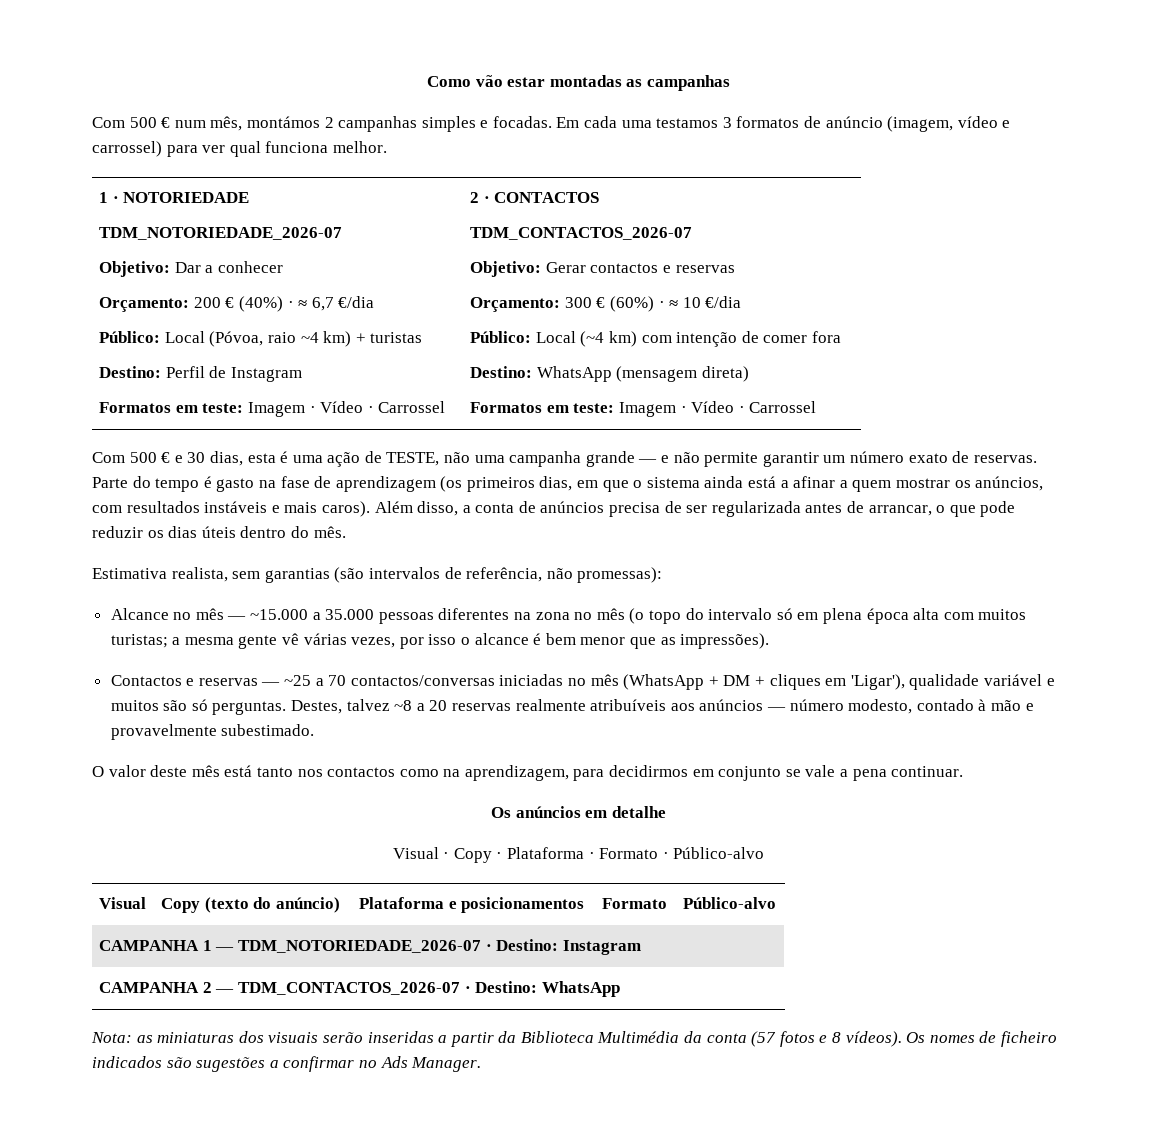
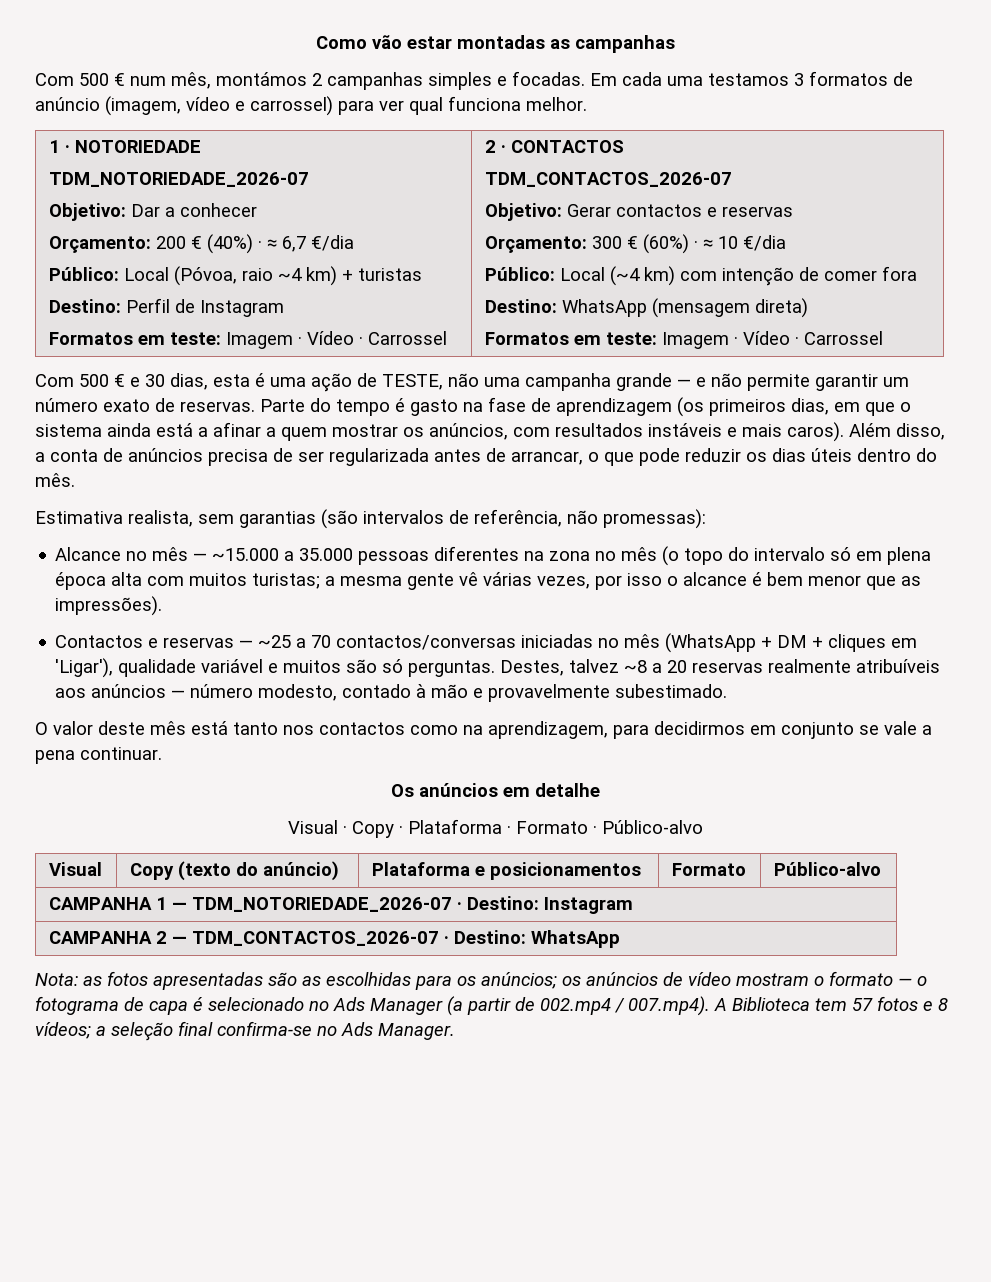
[157,1031,1057,1047] [92,1056,355,1072] miniaturas dos visuais serão inseridas a partir da Biblioteca Multimédia da conta (57 fotos e 8 vídeos). Os nomes de ficheiro indicados são sugestões a confirmar -> [107,971,927,990] [35,996,948,1016] [35,1021,312,1041] fotos apresentadas são as escolhidas para os anúncios; os anúncios de vídeo mostram o formato — o fotograma de capa é selecionado no Ads Manager (a partir de 002.mp4 / 007.mp4). A Biblioteca tem 57 fotos e 8 vídeos; a seleção final confirma-se

